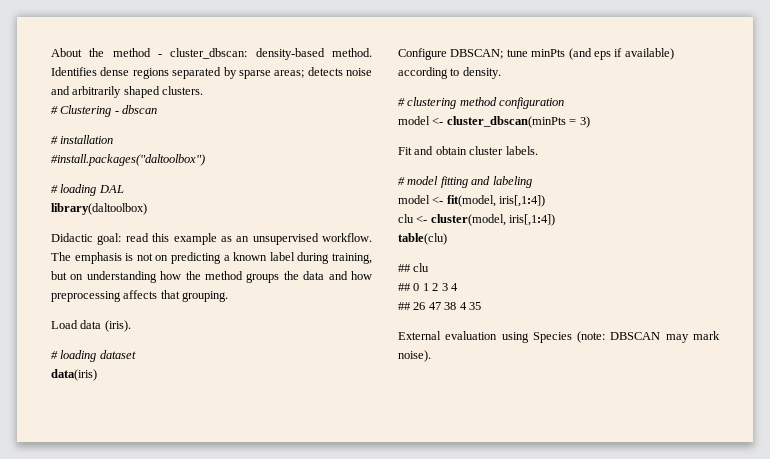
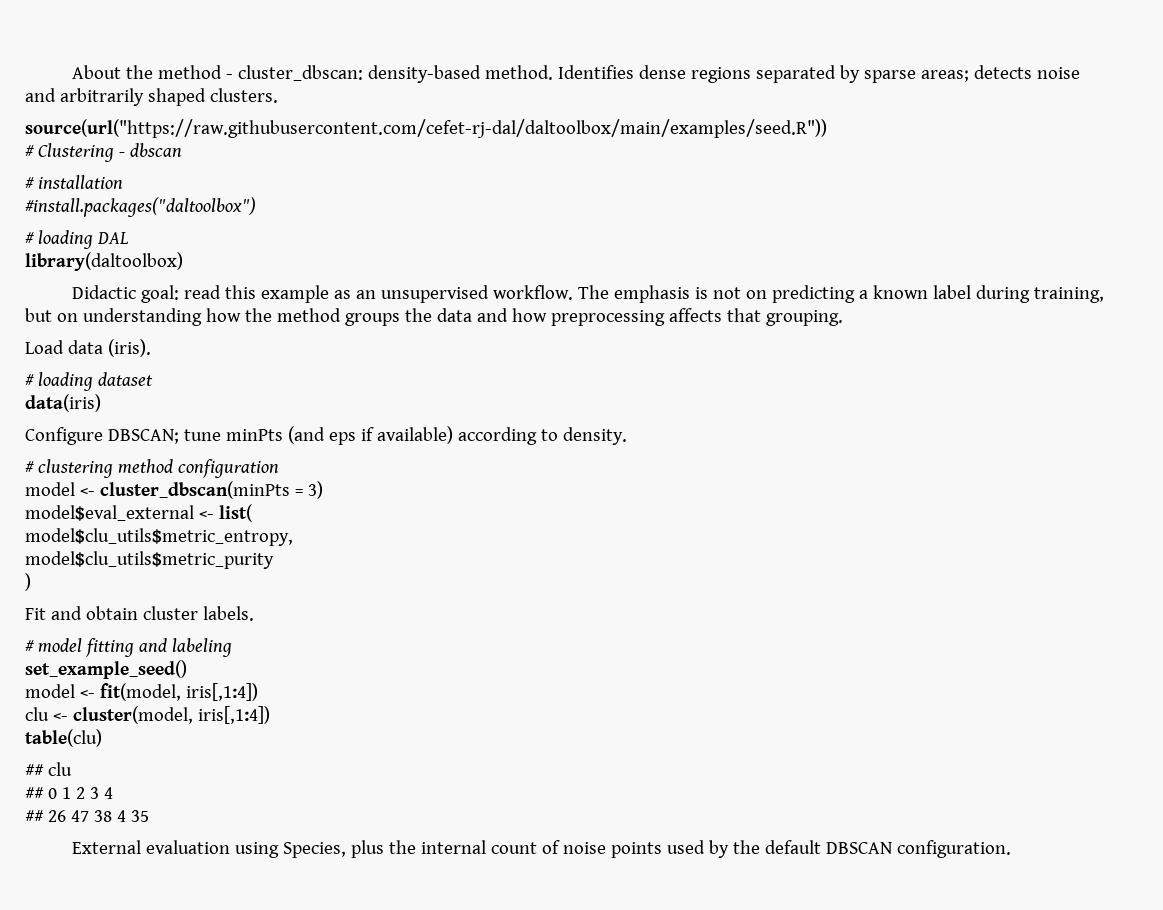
(204, 90) none -> [25,119,827,138] // source(url("https://raw.githubusercontent.com/cefet-rj-dal/daltoolbox/main/examples/seed.R"))
(590, 122) none -> [25,504,252,522] [25,528,293,546] [25,551,274,569] [25,573,31,591] // model$eval_external <- list( // model$clu_utils$metric_entropy, // model$clu_utils$metric_purity // )
(532, 182) none -> [25,660,187,679] // set_example_seed()
[532,331,720,343] [398,350,431,362] Species (note: DBSCAN may mark noise). -> [282,840,1011,858] Species, plus the internal count of noise points used by the default DBSCAN configuration.

